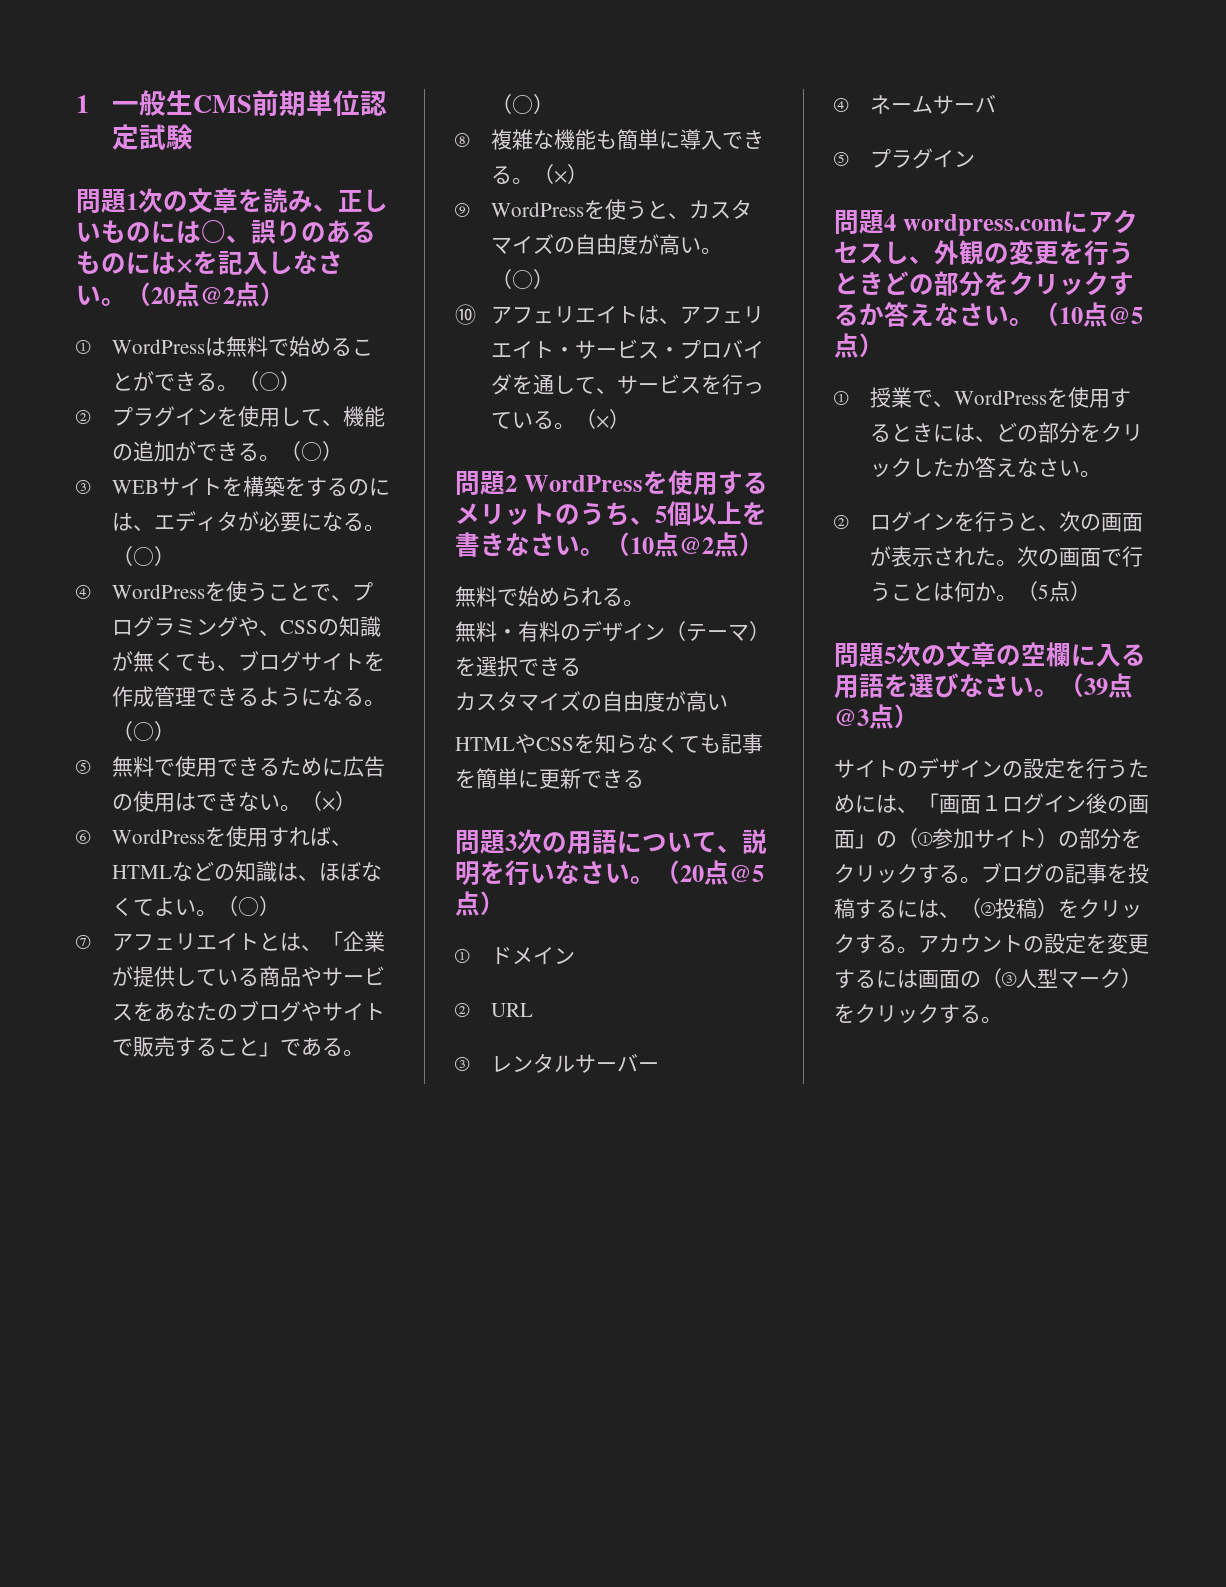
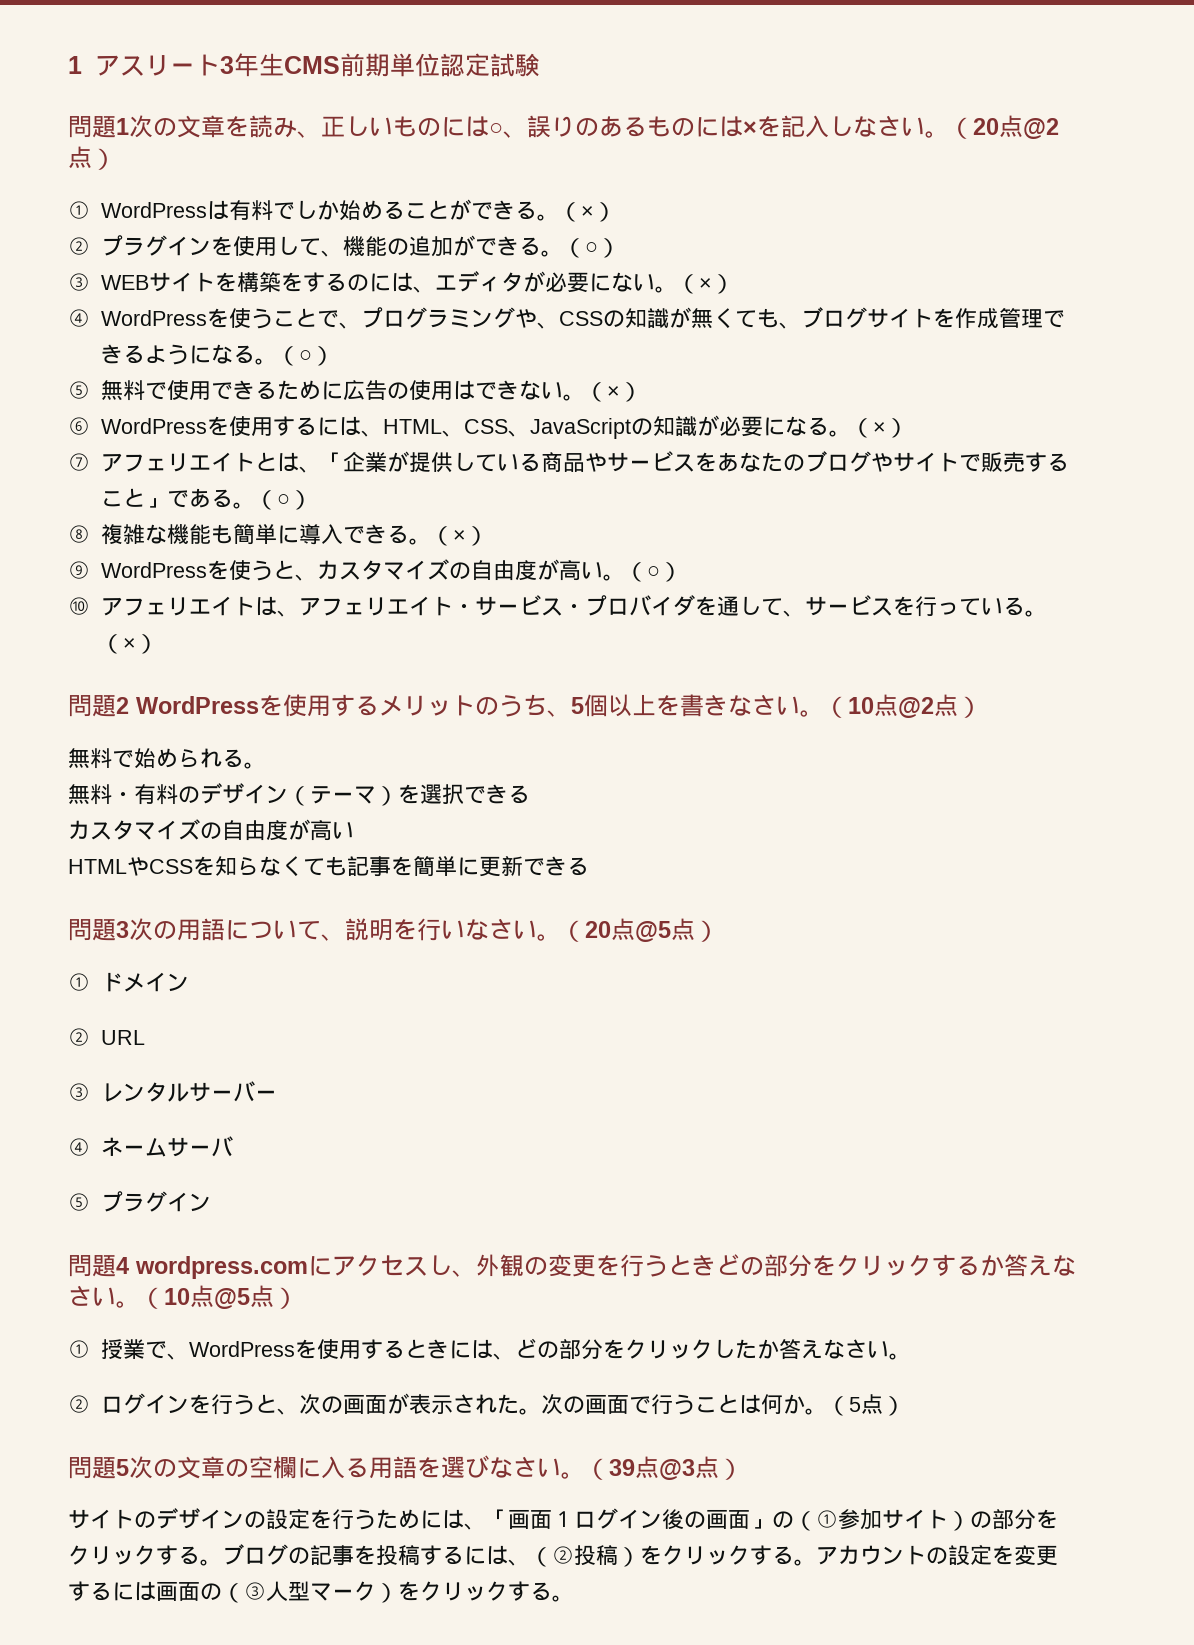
[76,90,167,116] 1一般 -> [68,53,259,77] 1アスリート3年
[226,336,290,357] 無料で -> [228,200,339,221] 有料でしか
[259,372,281,391] ○ -> [580,206,594,218] ×
[343,513,386,532] [112,546,155,566] る。（○ -> [632,273,712,294] い。（×
[289,826,353,846] [112,861,383,882] [112,896,260,917] れば、HTMLなどの知識は、ほぼなくてよい。（○ -> [294,415,886,439] るには、HTML、CSS、JavaScriptの知識が必要になる。（×

